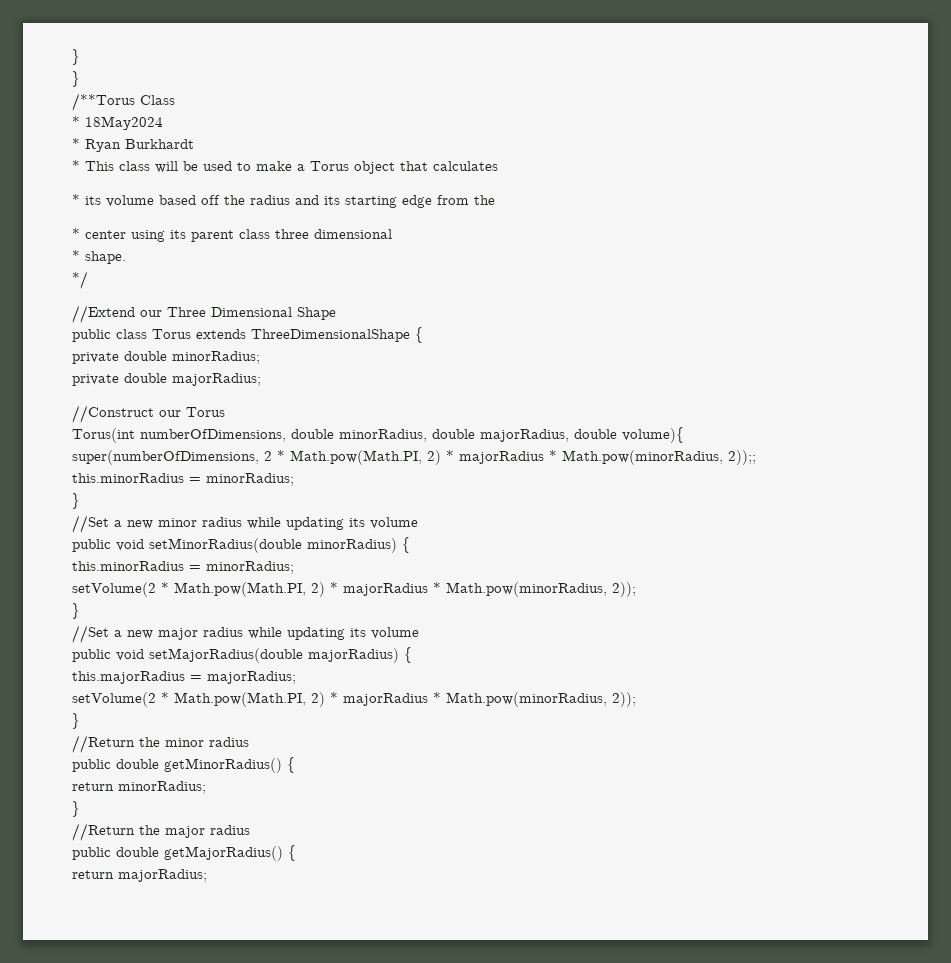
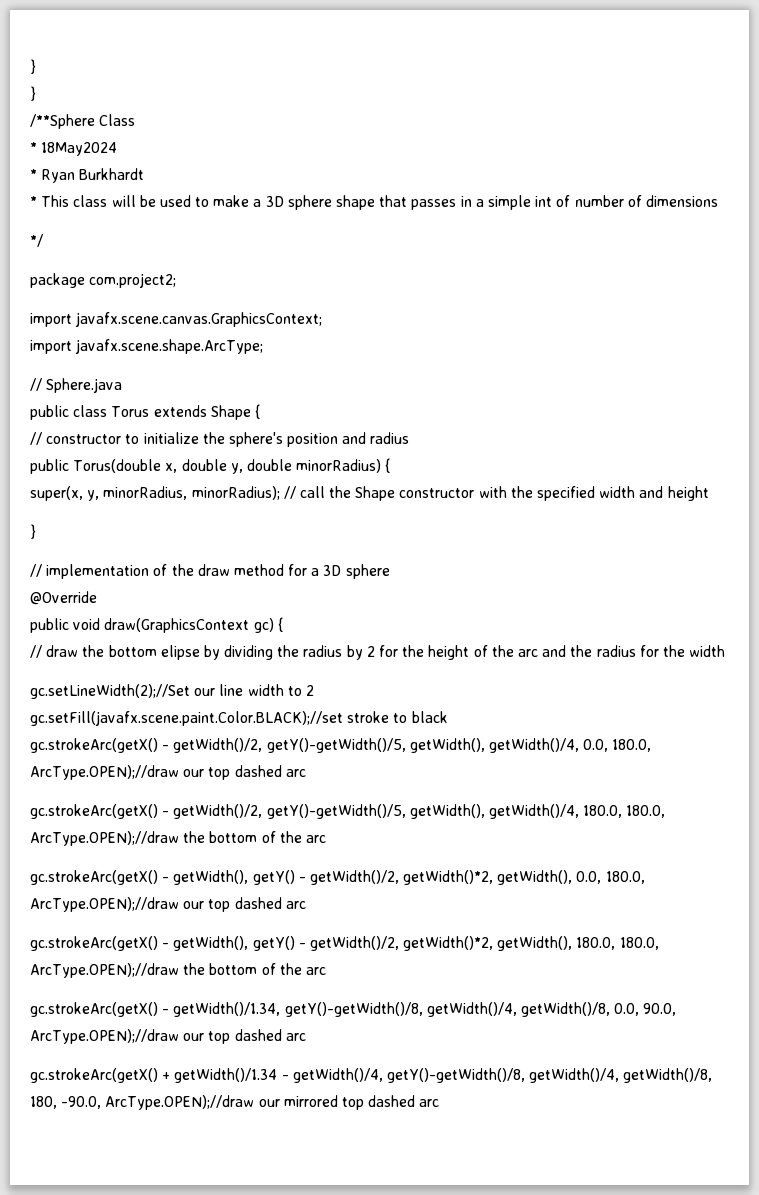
[72,93,135,111] /**Torus -> [30,114,95,129] /**Sphere
[310,161,498,174] [72,194,495,208] [72,228,392,242] [72,250,126,264] [72,271,88,289] [72,305,336,323] Torus object that calculates // * its volume based off the radius and its starting edge from the // * center using its parent class three dimensional // * shape. // */ // //Extend our Three Dimensional Shape -> [265,195,718,210] [30,234,43,247] [30,273,177,288] [30,312,323,327] [30,339,264,354] [30,378,123,393] 3D sphere shape that passes in a simple int of number of dimensions // */ // package com.project2; // import javafx.scene.canvas.GraphicsContext; // import javafx.scene.shape.ArcType; // // Sphere.java
[251,327,423,343] [72,351,260,364] [72,373,261,386] [72,405,225,423] [72,427,684,443] [72,450,756,465] [72,473,294,486] [72,493,80,509] [72,515,418,533] [72,537,410,553] [72,561,294,574] [72,582,636,597] [72,603,80,619] [72,625,419,643] [72,647,412,663] [72,671,296,684] [72,692,636,707] [72,713,80,729] [72,735,249,753] [72,757,295,773] [72,781,206,794] [72,801,80,817] [72,823,250,841] [72,845,296,861] [72,869,207,882] ThreeDimensionalShape { // private double minorRadius; // private double majorRadius; // //Construct our Torus // Torus(int numberOfDimensions, double minorRadius, double majorRadius, double volume){ // super(numberOfDimensions, 2 * Math.pow(Math.PI, 2) * majorRadius * Math.pow(minorRadius, 2));; // this.minorRadius = minorRadius; // } // //Set a new minor radius while updating its volume // public void setMinorRadius(double minorRadius) { // this.minorRadius = minorRadius; // setVolume(2 * Math.pow(Math.PI, 2) * majorRadius * Math.pow(minorRadius, 2)); // } // //Set a new major radius while updating its volume // public void setMajorRadius(double majorRadius) { // this.majorRadius = majorRadius; // setVolume(2 * Math.pow(Math.PI, 2) * majorRadius * Math.pow(minorRadius, 2)); // } // //Return the minor radius // public double getMinorRadius() { // return minorRadius; // } // //Return the major radius // public double getMajorRadius() { // return majorRadius; -> [210,404,261,420] [30,432,410,447] [30,458,392,474] [30,486,709,501] [30,524,36,539] [30,564,390,579] [30,591,97,605] [30,617,284,633] [30,645,726,660] [30,684,314,699] [30,711,448,726] [30,738,652,753] [30,765,306,780] [30,804,666,819] [30,831,326,846] [30,870,645,885] [30,897,306,912] [30,936,659,951] [30,963,326,978] [30,1002,677,1017] [30,1029,306,1044] [30,1068,713,1083] [30,1095,440,1110] Shape { // // constructor to initialize the sphere's position and radius // public Torus(double x, double y, double minorRadius) { // super(x, y, minorRadius, minorRadius); // call the Shape constructor with the specified width and height // } // // implementation of the draw method for a 3D sphere // @Override // public void draw(GraphicsContext gc) { // // draw the bottom elipse by dividing the radius by 2 for the height of the arc and the radius for the width // gc.setLineWidth(2);//Set our line width to 2 // gc.setFill(javafx.scene.paint.Color.BLACK);//set stroke to black // gc.strokeArc(getX() - getWidth()/2, getY()-getWidth()/5, getWidth(), getWidth()/4, 0.0, 180.0, ArcType.OPEN);//draw our top dashed arc // gc.strokeArc(getX() - getWidth()/2, getY()-getWidth()/5, getWidth(), getWidth()/4, 180.0, 180.0, ArcType.OPEN);//draw the bottom of the arc // gc.strokeArc(getX() - getWidth(), getY() - getWidth()/2, getWidth()*2, getWidth(), 0.0, 180.0, ArcType.OPEN);//draw our top dashed arc // gc.strokeArc(getX() - getWidth(), getY() - getWidth()/2, getWidth()*2, getWidth(), 180.0, 180.0, ArcType.OPEN);//draw the bottom of the arc // gc.strokeArc(getX() - getWidth()/1.34, getY()-getWidth()/8, getWidth()/4, getWidth()/8, 0.0, 90.0, ArcType.OPEN);//draw our top dashed arc // gc.strokeArc(getX() + getWidth()/1.34 - getWidth()/4, getY()-getWidth()/8, getWidth()/4, getWidth()/8, 180, -90.0, ArcType.OPEN);//draw our mirrored top dashed arc

